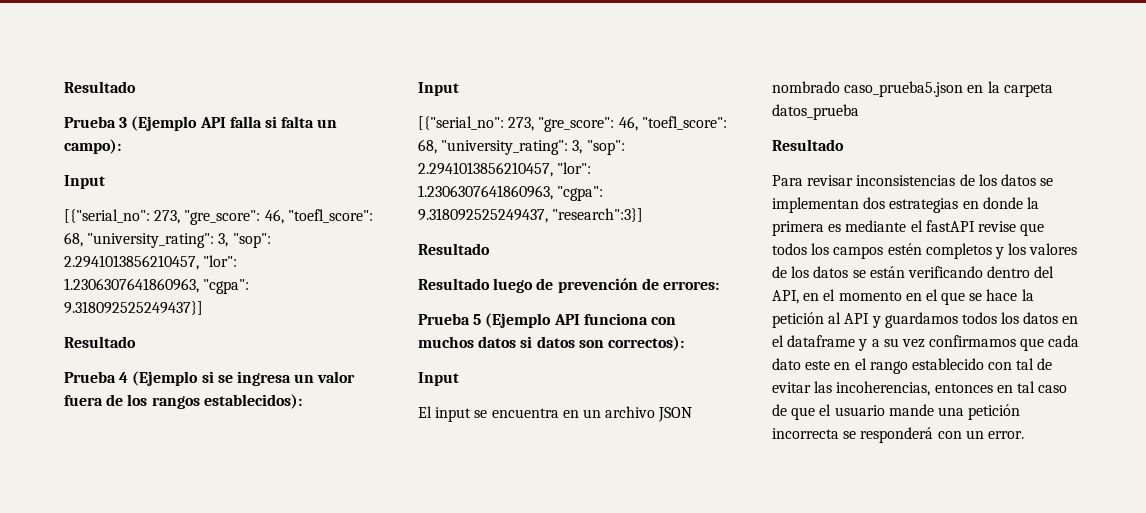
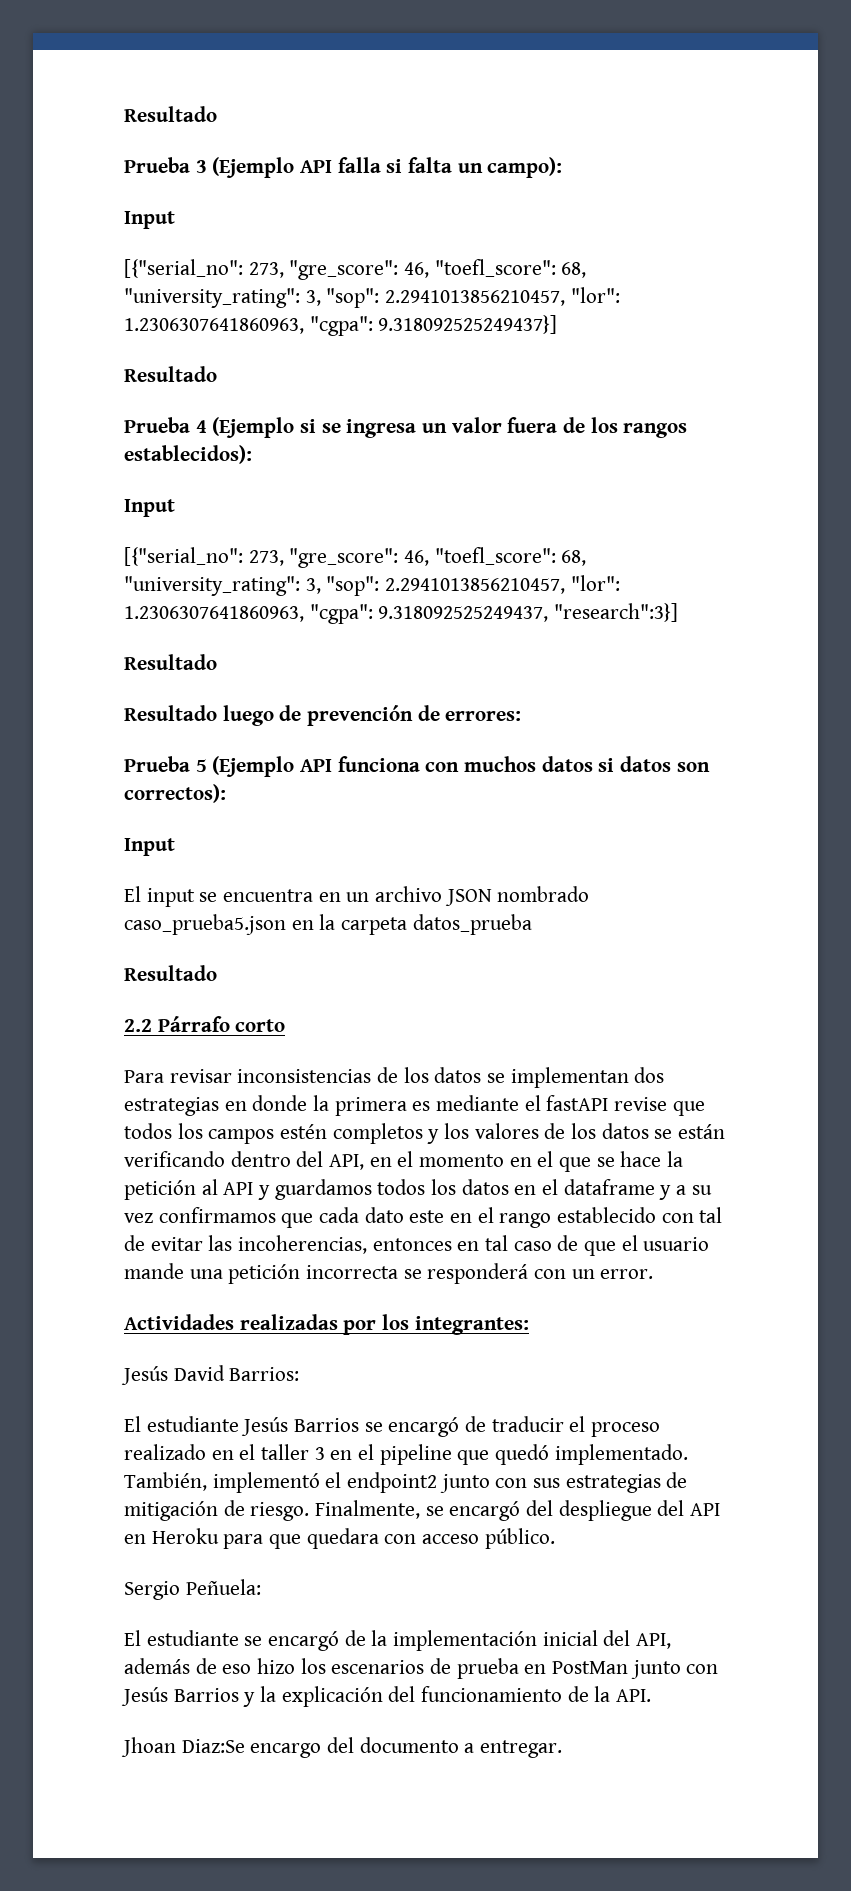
(844, 145) none -> [124,1016,286,1032] // 2.2 Párrafo corto
(1024, 435) none -> [124,1314,529,1335] [121,1365,300,1385] [124,1416,661,1437] [124,1444,688,1465] [124,1472,688,1493] [124,1500,721,1521] [124,1528,555,1549] [124,1579,261,1600] [124,1630,672,1651] [124,1658,719,1679] [121,1686,652,1707] [121,1737,563,1758] // Actividades realizadas por los integrantes: // Jesús David Barrios: // El estudiante Jesús Barrios se encargó de traducir el proceso realizado en el taller 3 en el pipeline que quedó implementado. También, implementó el endpoint2 junto con sus estrategias de mitigación de riesgo. Finalmente, se encargó del despliegue del API en Heroku para que quedara con acceso público. // Sergio Peñuela: // El estudiante se encargó de la implementación inicial del API, además de eso hizo los escenarios de prueba en PostMan junto con Jesús Barrios y la explicación del funcionamiento de la API. // Jhoan Diaz:Se encargo del documento a entregar.

